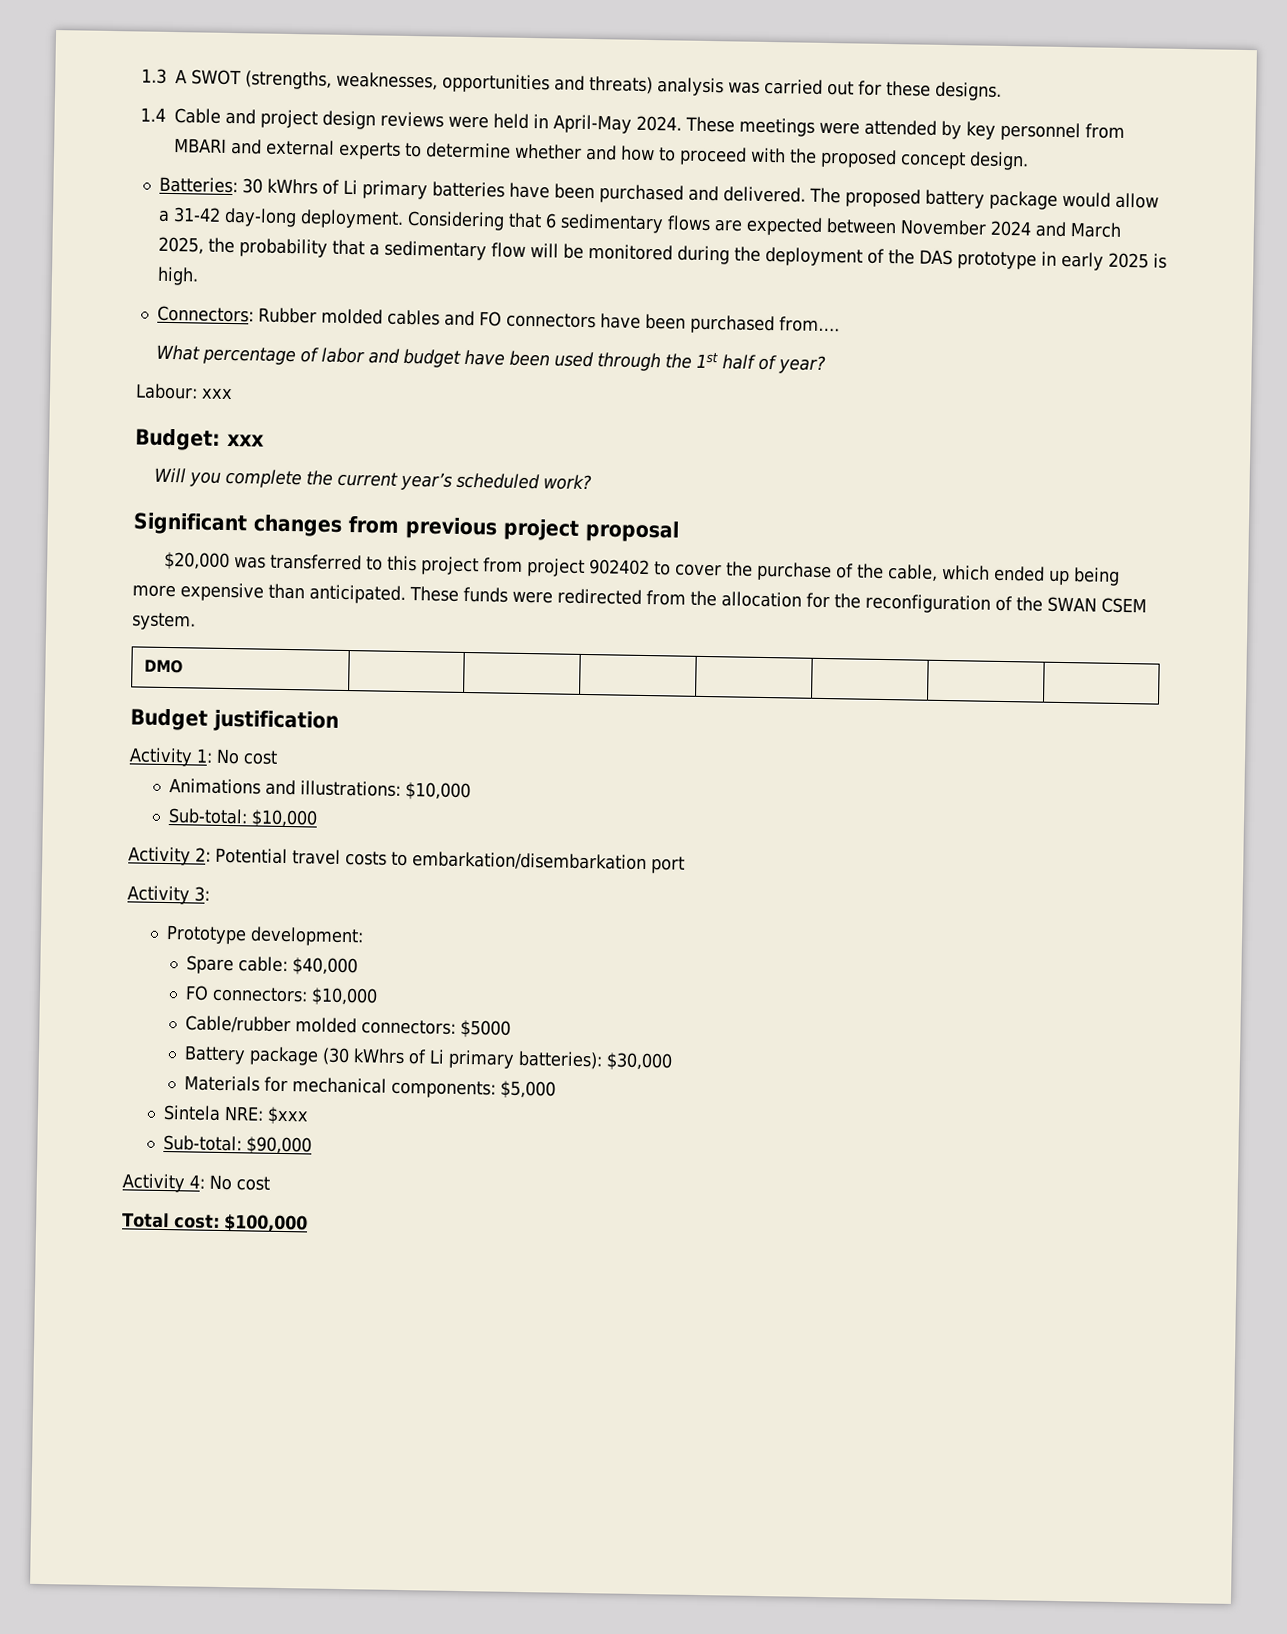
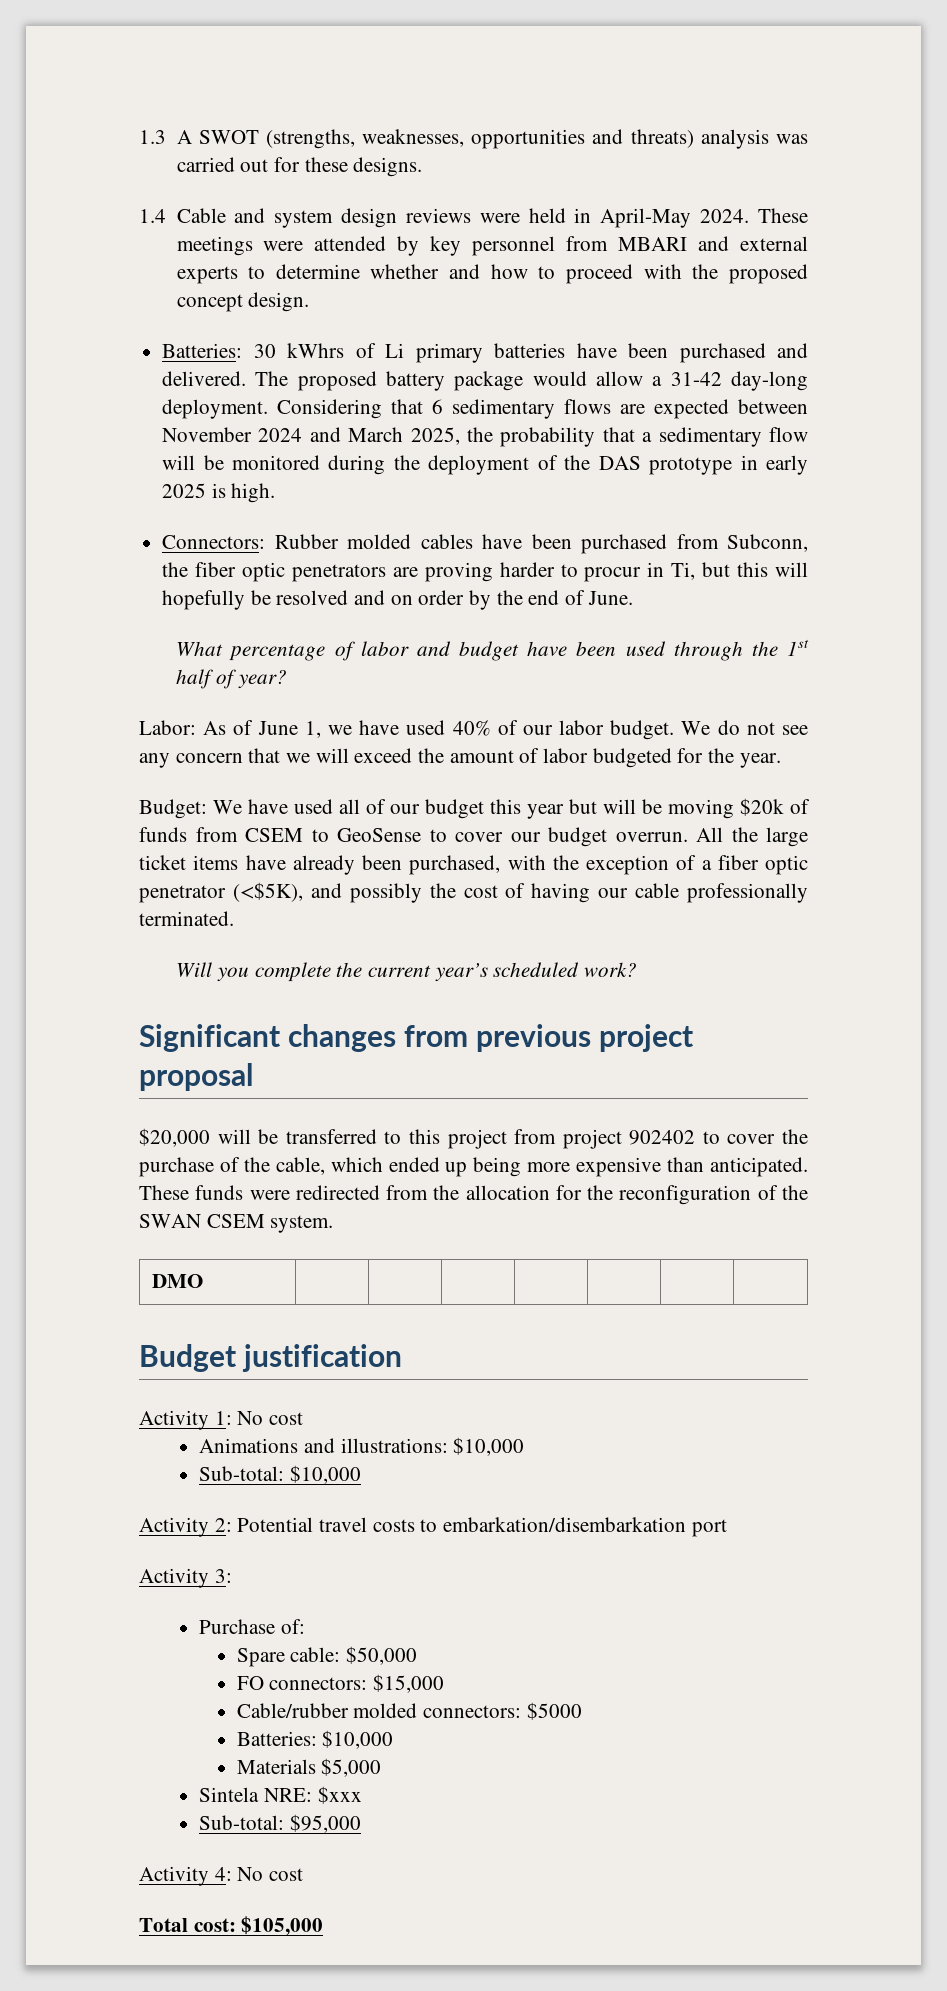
[260,109,318,129] project -> [274,210,334,228] system
[443,310,840,335] and FO connectors have been purchased from…. -> [482,534,808,554] [162,562,808,582] [162,590,633,610] have been purchased from Subconn, the fiber optic penetrators are proving harder to procur in Ti, but this will hopefully be resolved and on order by the end of June.
[135,383,233,400] [135,428,264,451] Labour: xxx // Budget: xxx -> [139,720,808,740] [139,748,781,768] [139,798,810,819] [139,827,808,847] [139,855,808,875] [139,882,808,903] [139,911,234,926] Labor: As of June 1, we have used 40% of our labor budget. We do not see any concern that we will exceed the amount of labor budgeted for the year. // Budget: We have used all of our budget this year but will be moving $20k of funds from CSEM to GeoSense to cover our budget overrun. All the large ticket items have already been purchased, with the exception of a fiber optic penetrator (<$5K), and possibly the cost of having our cable professionally terminated.
[234,556,267,569] was -> [217,1129,279,1144] will be
[166,925,365,947] Prototype development: -> [199,1619,306,1634] Purchase of:
[292,957,359,976] $40,000 -> [346,1646,418,1665] $50,000
[311,987,379,1006] $10,000 -> [373,1674,445,1693] $15,000
[184,1045,674,1071] [184,1075,497,1099] Battery package (30 kWhrs of Li primary batteries): $30,000 // Materials for mechanical components: -> [236,1730,394,1749] [236,1759,316,1774] Batteries: $10,000 // Materials
[246,1136,313,1155] $90,000 -> [290,1814,362,1833] $95,000
[223,1214,308,1233] $100,000 -> [241,1916,324,1936] $105,000

